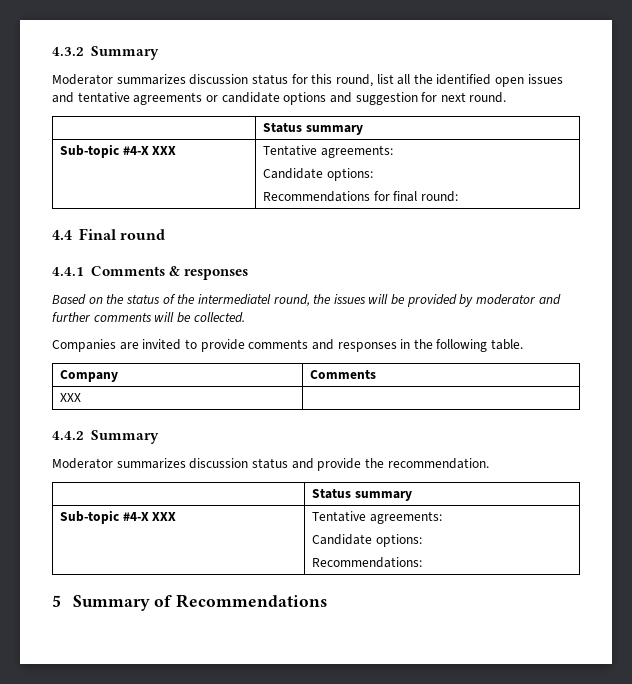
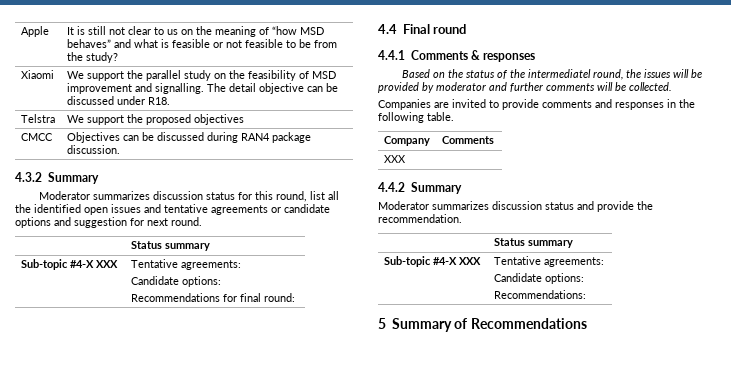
(52, 51) none -> [20,26,49,37] [66,26,324,37] [66,39,337,48] [66,52,118,63] [20,70,54,79] [66,70,336,81] [66,83,338,94] [66,96,170,105] [20,114,55,123] [66,114,244,125] [20,133,53,141] [66,132,311,143] [66,145,120,154] Apple | It is still not clear to us on the meaning of “how MSD behaves” and what is feasible or not feasible to be from the study? // Xiaomi | We support the parallel study on the feasibility of MSD improvement and signalling. The detail objective can be discussed under R18. // Telstra | We support the proposed objectives // CMCC | Objectives can be discussed during RAN4 package discussion. //

